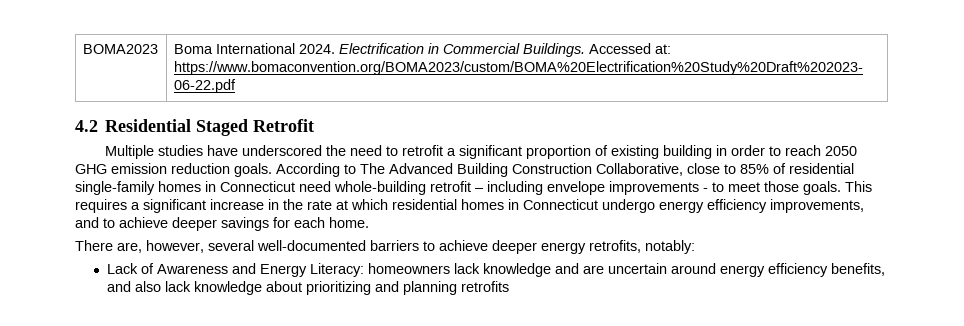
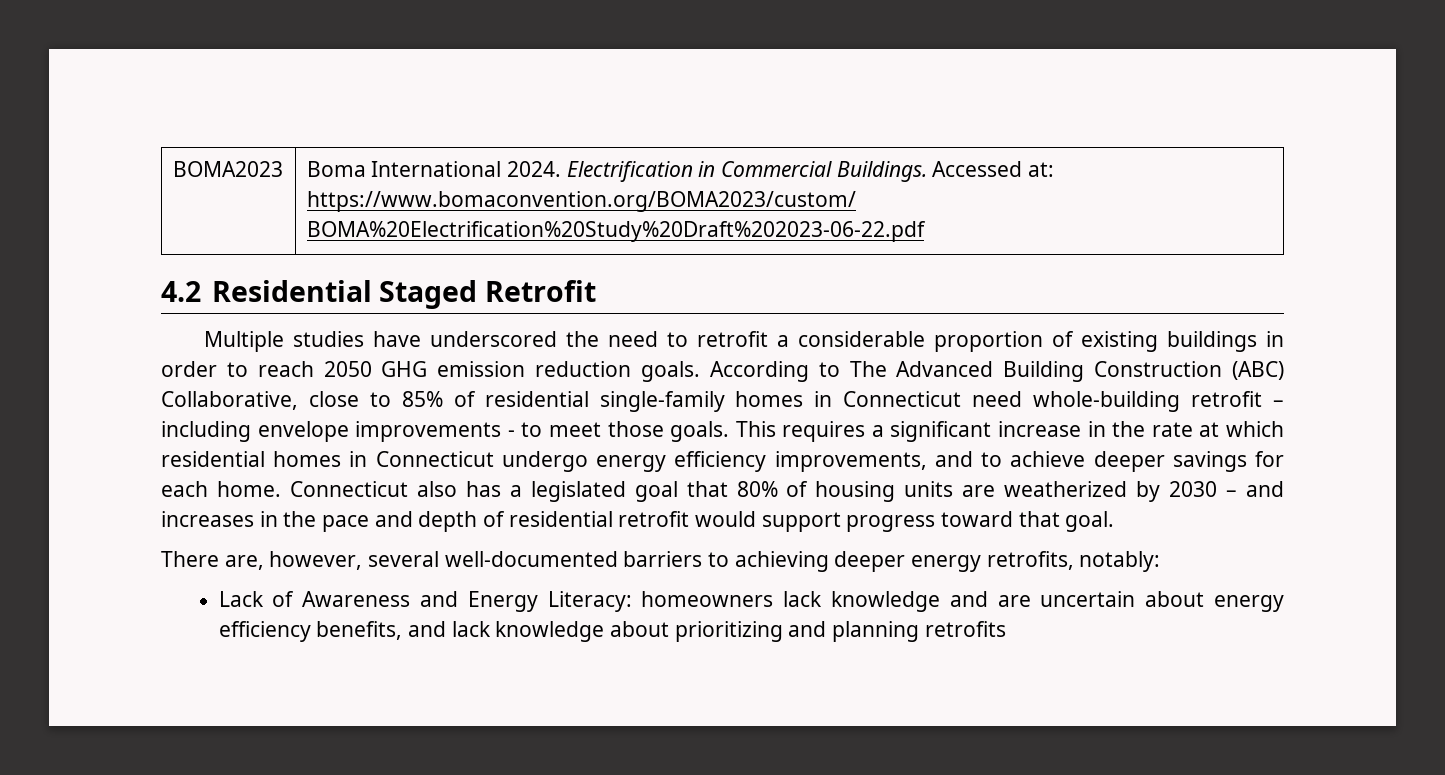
[458,145,522,159] significant -> [798,331,926,347] considerable
[662,145,712,159] building -> [1167,331,1258,352] buildings
(592, 168) none -> [1232,361,1285,380] (ABC)
(369, 222) none -> [289,481,1284,502] [161,511,1115,532] Connecticut also has a legislated goal that 80% of housing units are weatherized by 2030 – and increases in the pace and depth of residential retrofit would support progress toward that goal.
[439,240,488,251] achieve -> [734,551,829,572] achieving
[671,263,717,274] around -> [1145,591,1205,607] about
[135,281,162,292] also -> (446, 629) none

